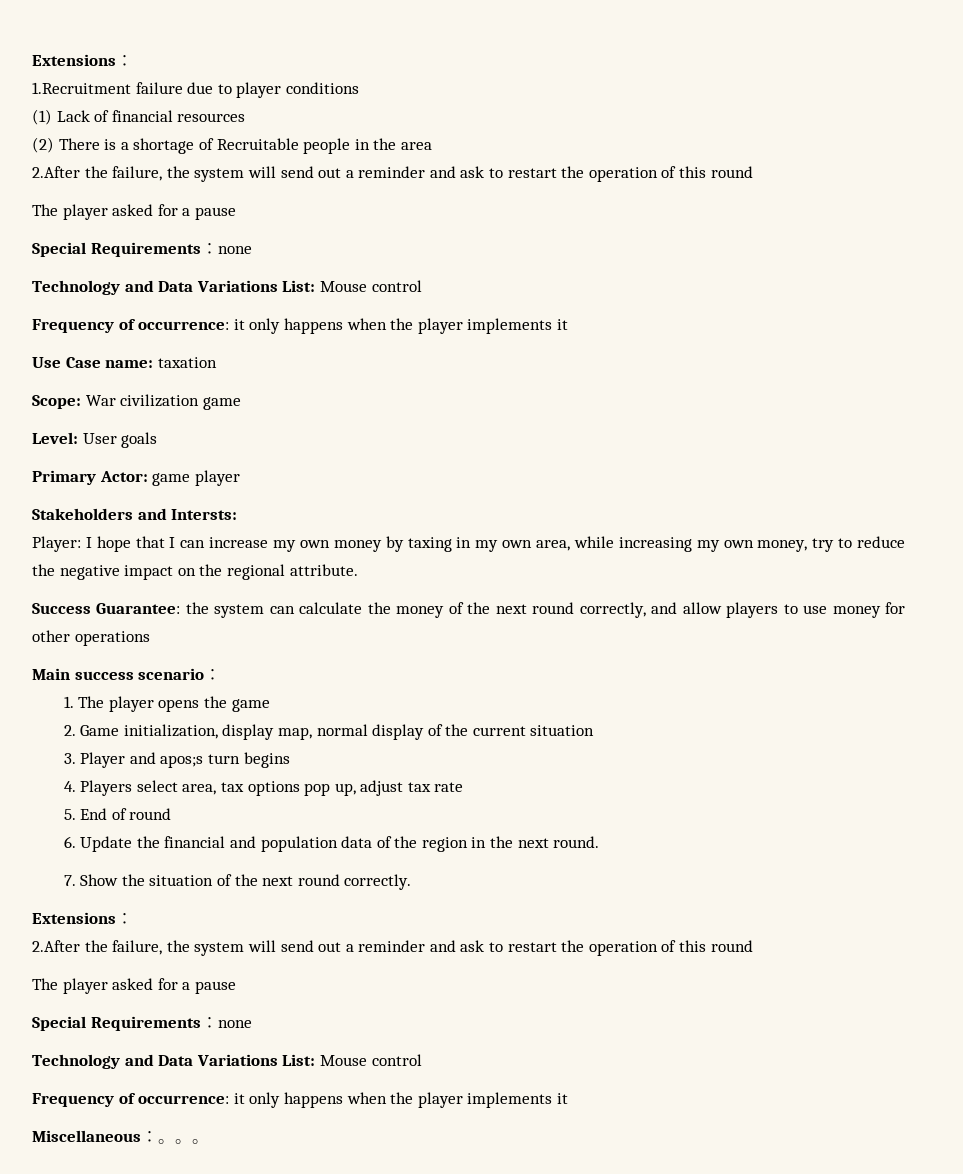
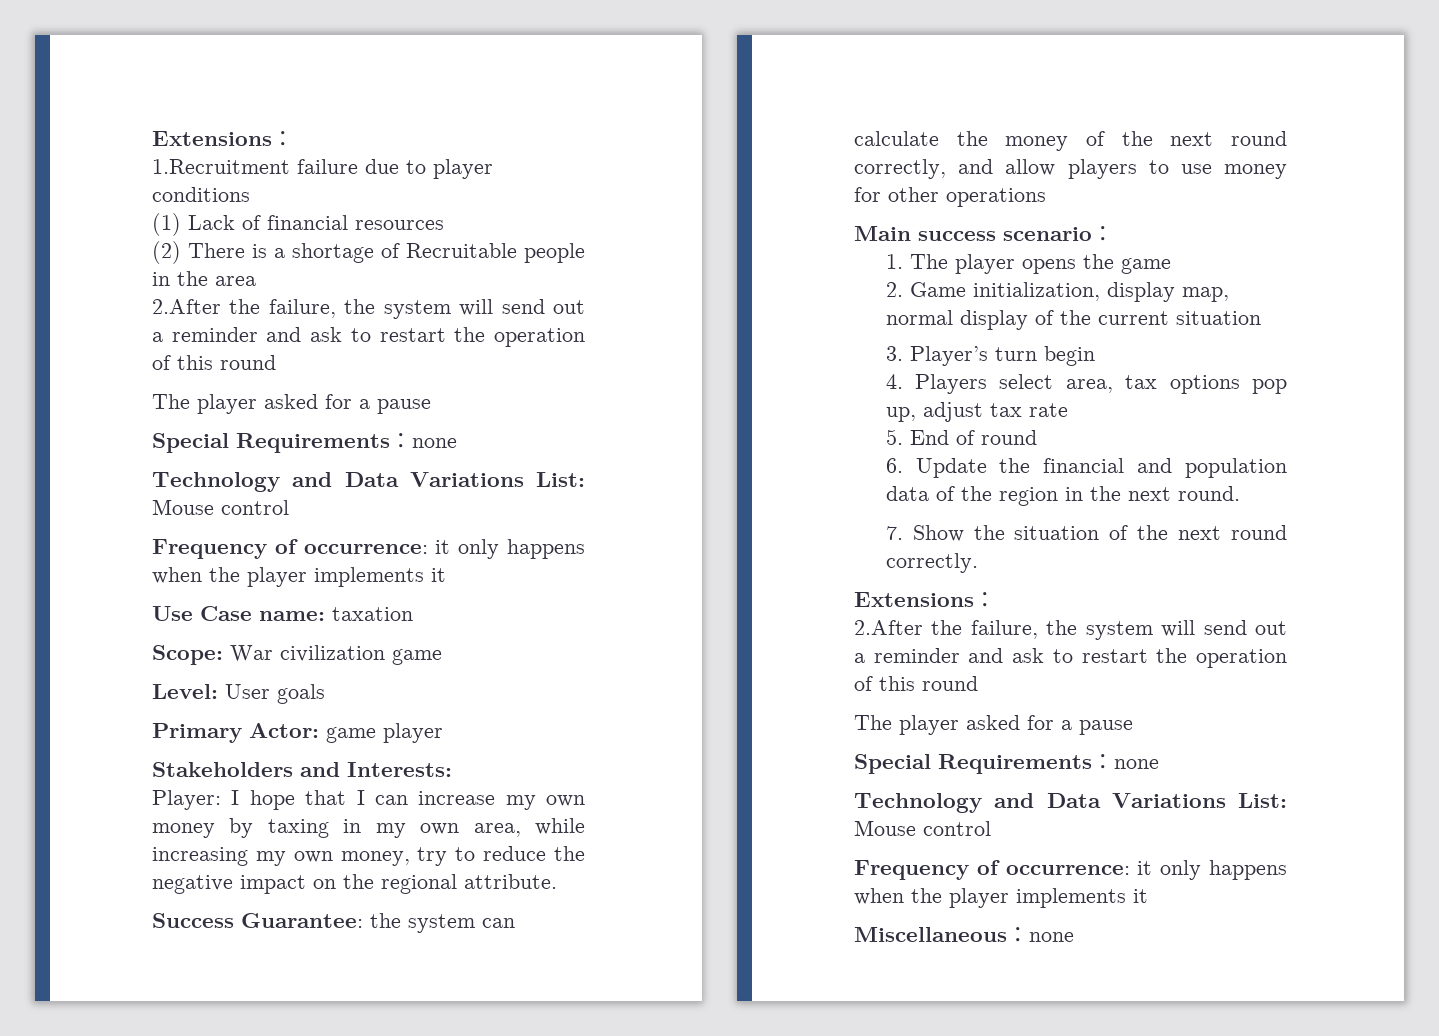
[171,509,238,520] Intersts: -> [347,762,452,777] Interests:
[80,752,290,768] Player and apos;s turn begins -> [909,346,1095,366] Player’s turn begin
[141,1131,209,1144] ：。。。 -> [1007,927,1074,942] ：none

